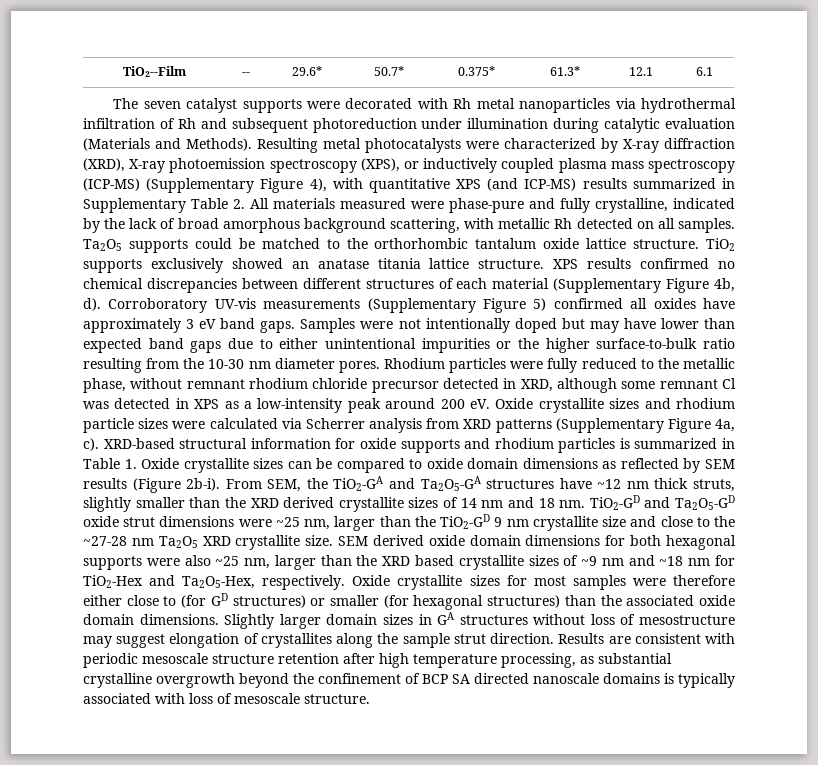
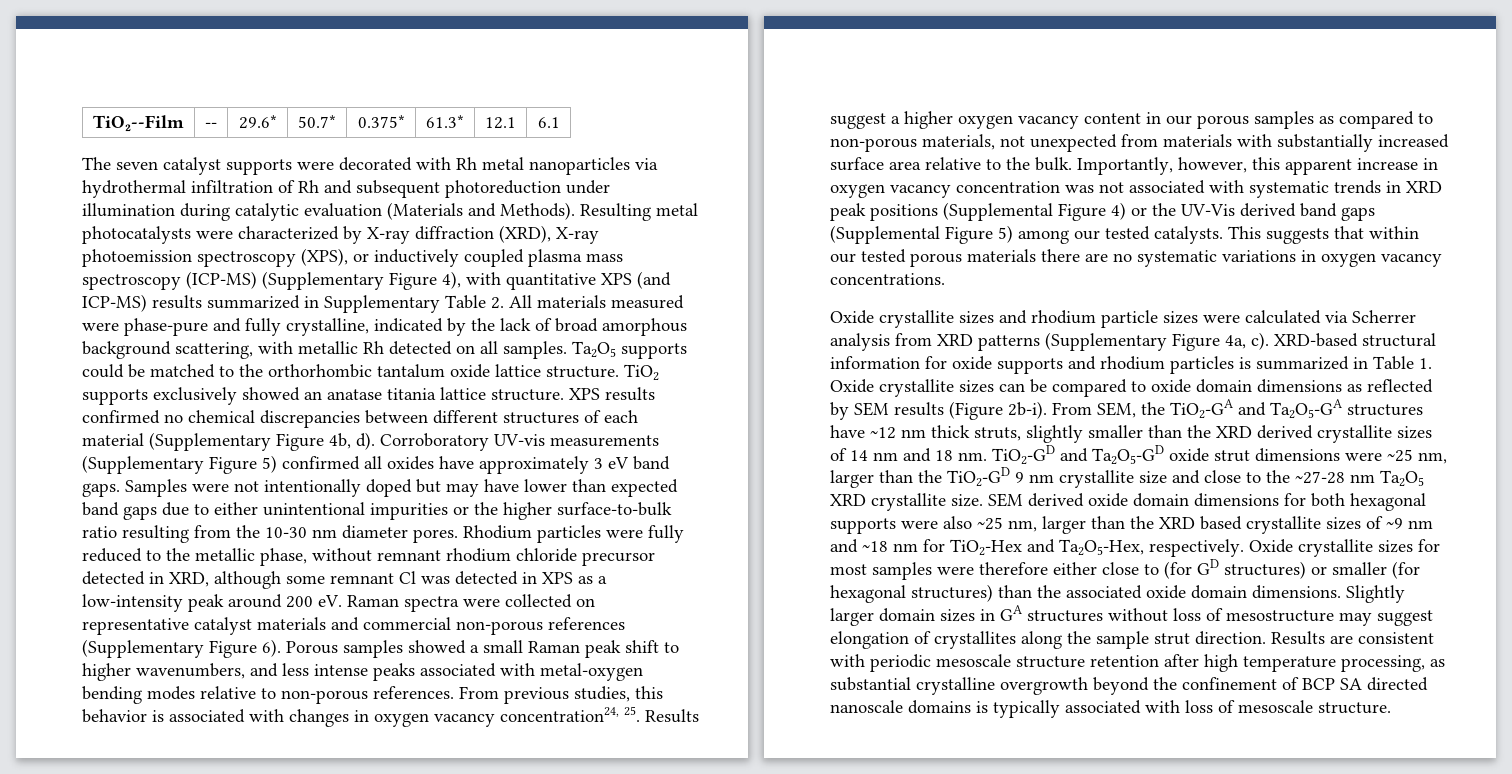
(490, 404) none -> [347,594,595,612] [82,617,625,635] [82,639,679,658] [82,663,643,681] [82,686,663,704] [82,706,699,727] [830,111,1433,129] [830,134,1449,152] [830,157,1438,175] [830,180,1442,198] [830,202,1375,221] [830,225,1419,244] [830,249,1442,267] [830,273,945,285] Raman spectra were collected on representative catalyst materials and commercial non-porous references (Supplementary Figure 6). Porous samples showed a small Raman peak shift to higher wavenumbers, and less intense peaks associated with metal-oxygen bending modes relative to non-porous references. From previous studies, this behavior is associated with changes in oxygen vacancy concentration24, 25. Results suggest a higher oxygen vacancy content in our porous samples as compared to non-porous materials, not unexpected from materials with substantially increased surface area relative to the bulk. Importantly, however, this apparent increase in oxygen vacancy concentration was not associated with systematic trends in XRD peak positions (Supplemental Figure 4) or the UV-Vis derived band gaps (Supplemental Figure 5) among our tested catalysts. This suggests that within our tested porous materials there are no systematic variations in oxygen vacancy concentrations. //

